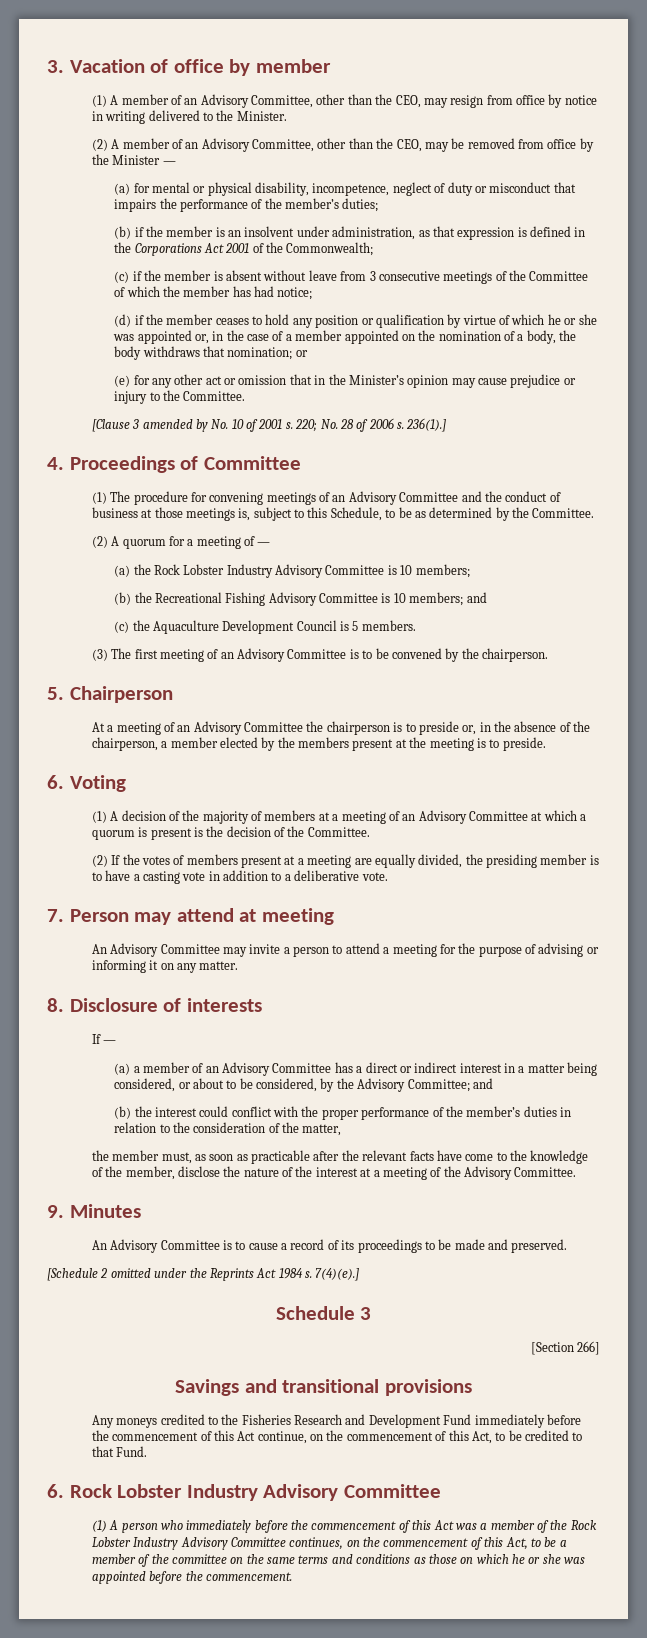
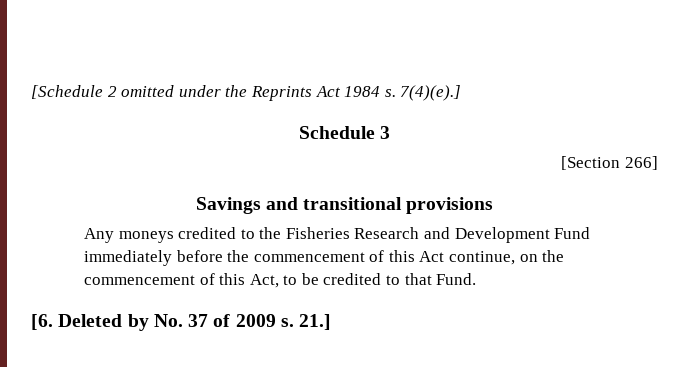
[47,59,331,76] [91,94,597,108] [91,110,287,124] [91,138,594,152] [91,154,176,165] [114,182,576,196] [114,198,379,212] [114,226,586,240] [114,242,374,256] [114,270,589,284] [114,286,313,300] [114,314,597,328] [113,330,577,344] [114,346,308,360] [114,374,576,388] [114,390,246,404] [91,418,447,432] [47,456,301,473] [91,491,561,505] [91,507,595,521] [91,536,271,549] [114,564,470,578] [114,592,487,606] [114,620,416,634] [91,648,549,662] [47,686,173,703] [91,721,591,735] [91,737,546,751] [47,775,126,792] [91,810,587,824] [91,826,370,840] [91,854,599,868] [91,870,388,884] [47,908,334,925] [91,943,599,957] [91,960,239,973] [47,998,262,1012] [91,1034,117,1044] [114,1062,598,1076] [114,1078,493,1092] [114,1106,572,1120] [114,1122,342,1136] [91,1150,589,1164] [91,1166,577,1180] [47,1204,141,1218] [91,1239,568,1253] 3. Vacation of office by member // (1) A member of an Advisory Committee, other than the CEO, may resign from office by notice in writing delivered to the Minister. // (2) A member of an Advisory Committee, other than the CEO, may be removed from office by the Minister — // (a) for mental or physical disability, incompetence, neglect of duty or misconduct that impairs the performance of the member’s duties; // (b) if the member is an insolvent under administration, as that expression is defined in the Corporations Act 2001 of the Commonwealth; // (c) if the member is absent without leave from 3 consecutive meetings of the Committee of which the member has had notice; // (d) if the member ceases to hold any position or qualification by virtue of which he or she was appointed or, in the case of a member appointed on the nomination of a body, the body withdraws that nomination; or // (e) for any other act or omission that in the Minister’s opinion may cause prejudice or injury to the Committee. // [Clause 3 amended by No. 10 of 2001 s. 220; No. 28 of 2006 s. 236(1).] // 4. Proceedings of Committee // (1) The procedure for convening meetings of an Advisory Committee and the conduct of business at those meetings is, subject to this Schedule, to be as determined by the Committee. // (2) A quorum for a meeting of — // (a) the Rock Lobster Industry Advisory Committee is 10 members; // (b) the Recreational Fishing Advisory Committee is 10 members; and // (c) the Aquaculture Development Council is 5 members. // (3) The first meeting of an Advisory Committee is to be convened by the chairperson. // 5. Chairperson // At a meeting of an Advisory Committee the chairperson is to preside or, in the absence of the chairperson, a member elected by the members present at the meeting is to preside. // 6. Voting // (1) A decision of the majority of members at a meeting of an Advisory Committee at which a quorum is present is the decision of the Committee. // (2) If the votes of members present at a meeting are equally divided, the presiding member is to have a casting vote in addition to a deliberative vote. // 7. Person may attend at meeting // An Advisory Committee may invite a person to attend a meeting for the purpose of advising or informing it on any matter. // 8. Disclosure of interests // If — // (a) a member of an Advisory Committee has a direct or indirect interest in a matter being considered, or about to be considered, by the Advisory Committee; and // (b) the interest could conflict with the proper performance of the member’s duties in relation to the consideration of the matter, // the member must, as soon as practicable after the relevant facts have come to the knowledge of the member, disclose the nature of the interest at a meeting of the Advisory Committee. // 9. Minutes // An Advisory Committee is to cause a record of its proceedings to be made and preserved. // -> (31, 92) none
[47,1484,441,1501] [91,1520,597,1533] [91,1537,567,1550] [91,1554,586,1567] [91,1571,292,1584] 6. Rock Lobster Industry Advisory Committee // (1) A person who immediately before the commencement of this Act was a member of the Rock Lobster Industry Advisory Committee continues, on the commencement of this Act, to be a member of the committee on the same terms and conditions as those on which he or she was appointed before the commencement. -> [31,314,332,331] [6. Deleted by No. 37 of 2009 s. 21.]

